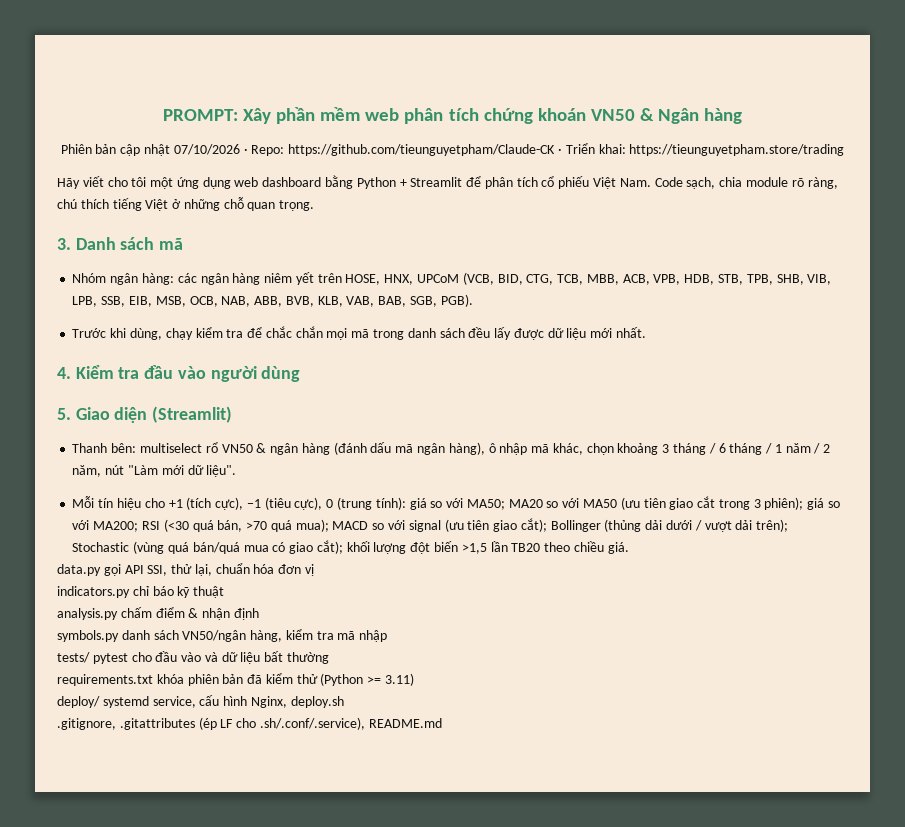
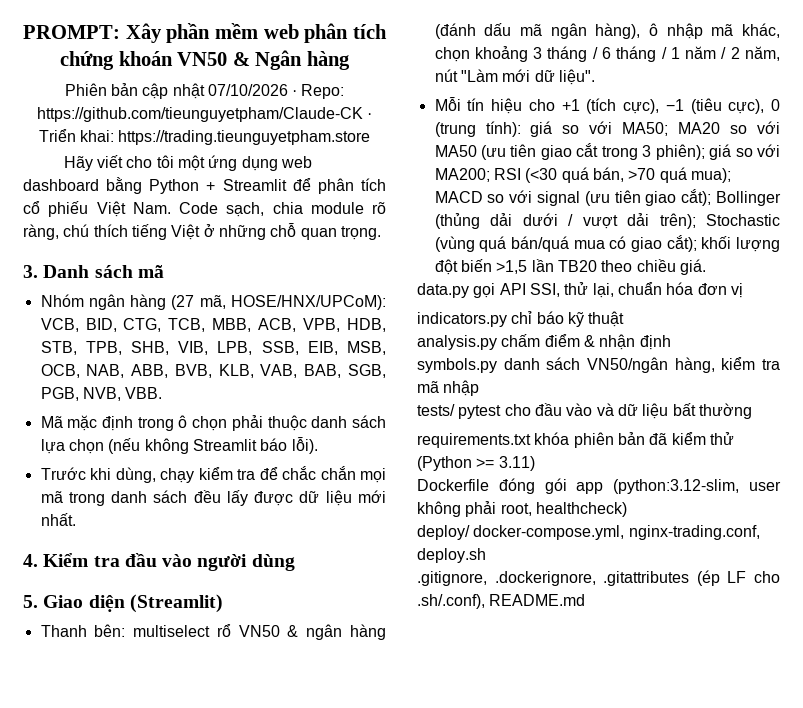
[629,144,845,156] https://tieunguyetpham.store/trading -> [118,130,371,145] https://trading.tieunguyetpham.store
[141,272,494,285] hàng: các ngân hàng niêm yết trên HOSE, HNX, UPCoM (VCB, -> [130,294,386,310] [40,318,79,332] hàng (27 mã, HOSE/HNX/UPCoM): VCB,
[440,294,473,307] PGB). -> [40,387,163,401] [40,415,386,431] [40,437,318,454] PGB, NVB, VBB. // Mã mặc định trong ô chọn phải thuộc danh sách lựa chọn (nếu không Streamlit báo lỗi).
[57,695,287,708] deploy/ systemd service, cấu hình Nginx, -> [417,478,781,494] [417,501,627,517] [417,525,760,540] Dockerfile đóng gói app (python:3.12-slim, user không phải root, healthcheck) // deploy/ docker-compose.yml, nginx-trading.conf,
(116, 724) none -> [494,571,596,586] .dockerignore,
[259,717,365,730] .sh/.conf/.service), -> [417,594,485,609] .sh/.conf),

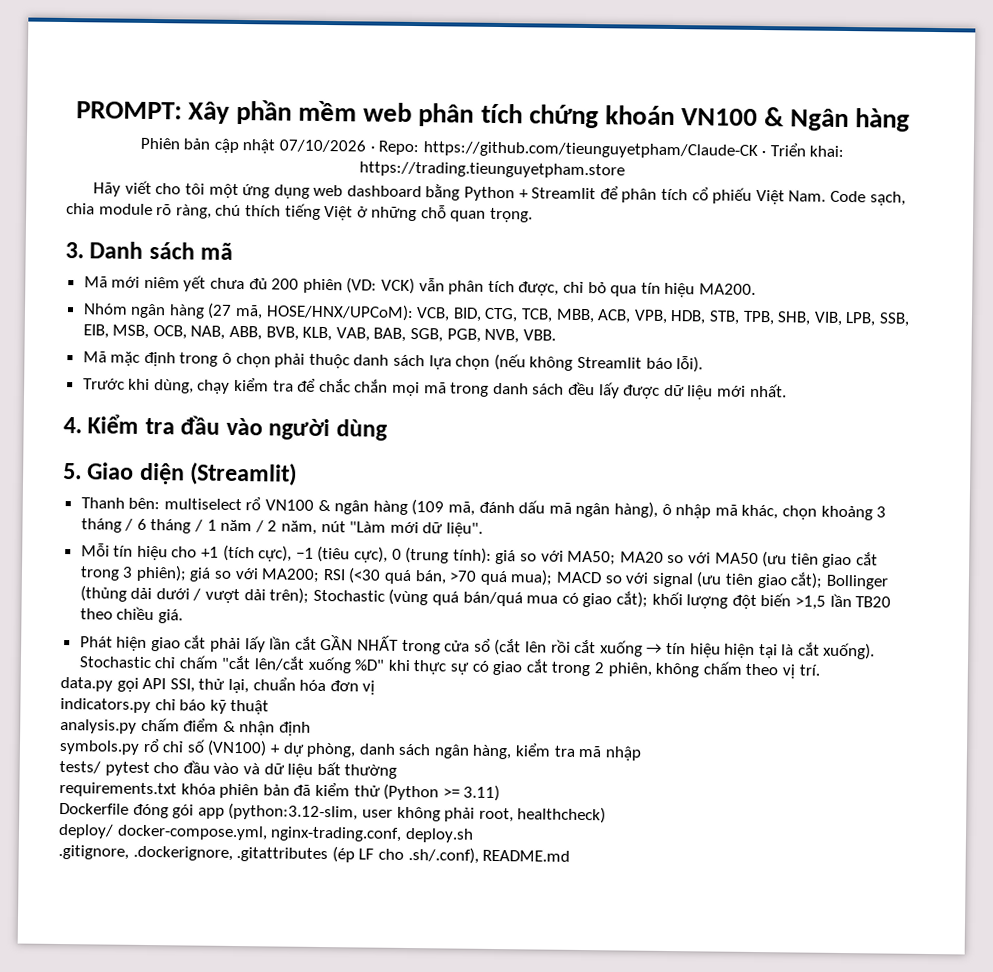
[177,52,228,66] VN50 -> [680,108,758,126] VN100
(164, 271) none -> [83,275,756,298] // Mã mới niêm yết chưa đủ 200 phiên (VD: VCK) vẫn phân tích được, chỉ bỏ qua tín hiệu MA200.
[238,625,280,637] VN50 -> [265,499,315,511] VN100
[434,23,476,39] (đánh -> [411,499,515,516] (109 mã, đánh
(706, 267) none -> [79,634,876,660] [78,655,820,679] // Phát hiện giao cắt phải lấy lần cắt GẦN NHẤT trong cửa sổ (cắt lên rồi cắt xuống → tín hiệu hiện tại là cắt xuống). Stochastic chỉ chấm "cắt lên/cắt xuống %D" khi thực sự có giao cắt trong 2 phiên, không chấm theo vị trí.
[503,357,668,373] danh sách VN50/ngân -> [142,738,470,759] rổ chỉ số (VN100) + dự phòng, danh sách ngân

